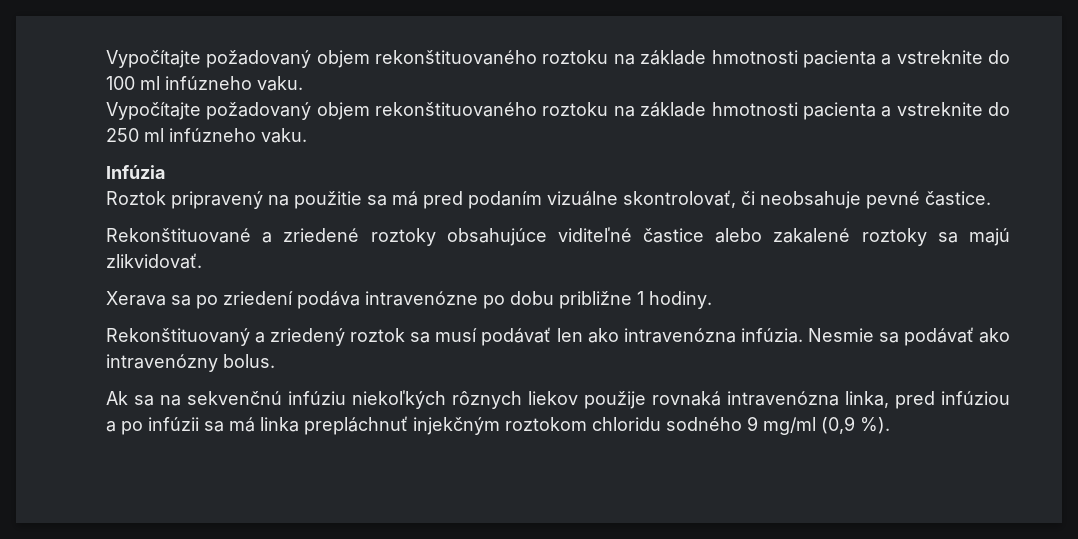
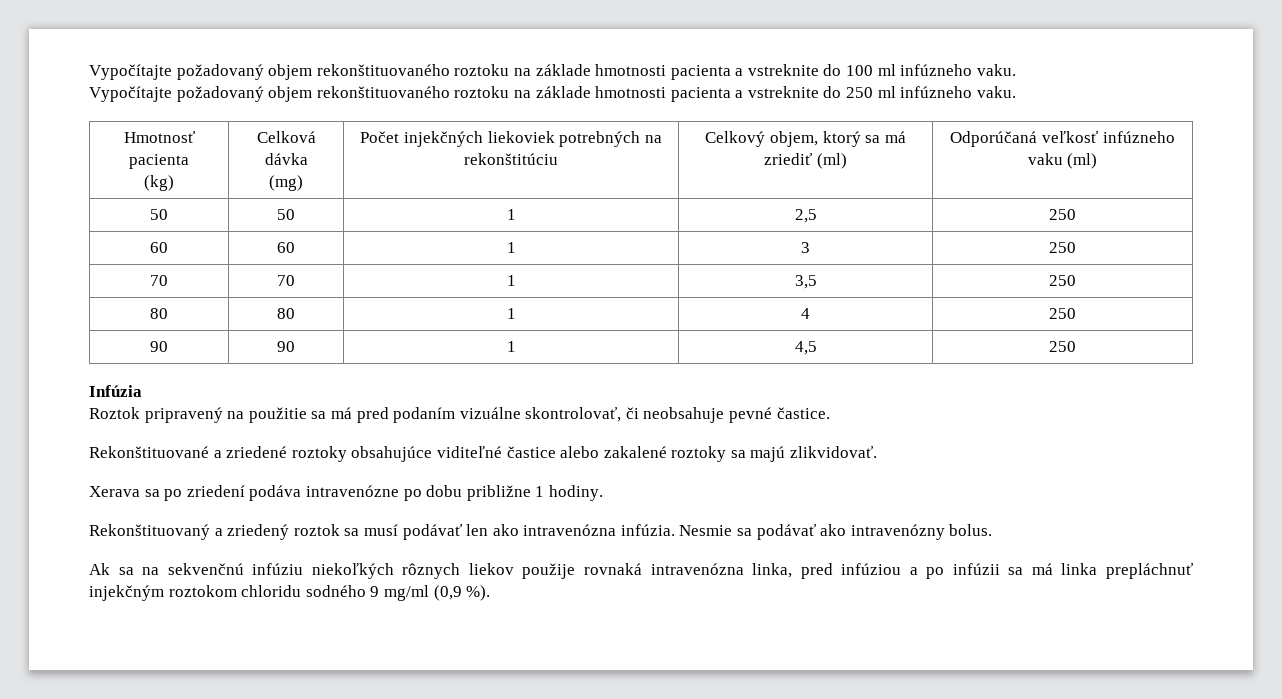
(307, 135) none -> [123,131,195,143] [129,154,189,169] [144,175,174,191] [256,131,316,143] [264,153,308,165] [269,175,303,191] [360,131,662,147] [464,153,558,165] [705,131,906,147] [764,153,847,169] [950,131,1175,147] [1027,153,1098,169] [150,209,168,220] [277,209,295,220] [506,209,516,220] [794,209,817,223] [1049,209,1076,220] [150,242,168,253] [277,242,295,253] [506,242,516,253] [801,242,810,253] [1049,242,1076,253] [150,275,168,286] [277,275,295,286] [506,275,516,286] [794,275,817,289] [1049,275,1076,286] [150,308,168,319] [277,308,295,319] [506,308,516,319] [801,308,810,319] [1049,308,1076,319] [150,341,168,352] [277,341,295,352] [506,341,516,352] [794,341,817,355] [1049,341,1076,352] // Hmotnosť pacienta // (kg) | Celková dávka // (mg) | Počet injekčných liekoviek potrebných na rekonštitúciu | Celkový objem, ktorý sa má zriediť (ml) | Odporúčaná veľkosť infúzneho vaku (ml) // 50 | 50 | 1 | 2,5 | 250 // 60 | 60 | 1 | 3 | 250 // 70 | 70 | 1 | 3,5 | 250 // 80 | 80 | 1 | 4 | 250 // 90 | 90 | 1 | 4,5 | 250

